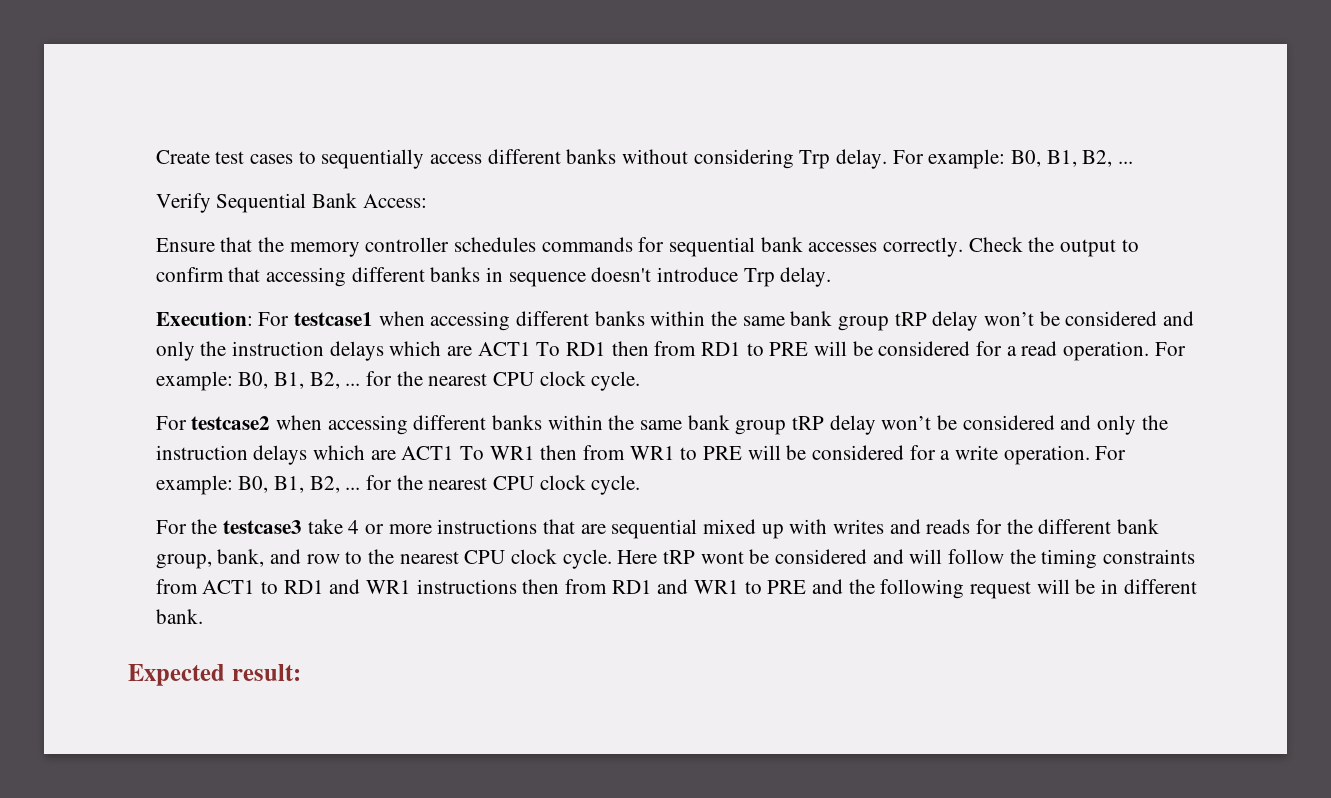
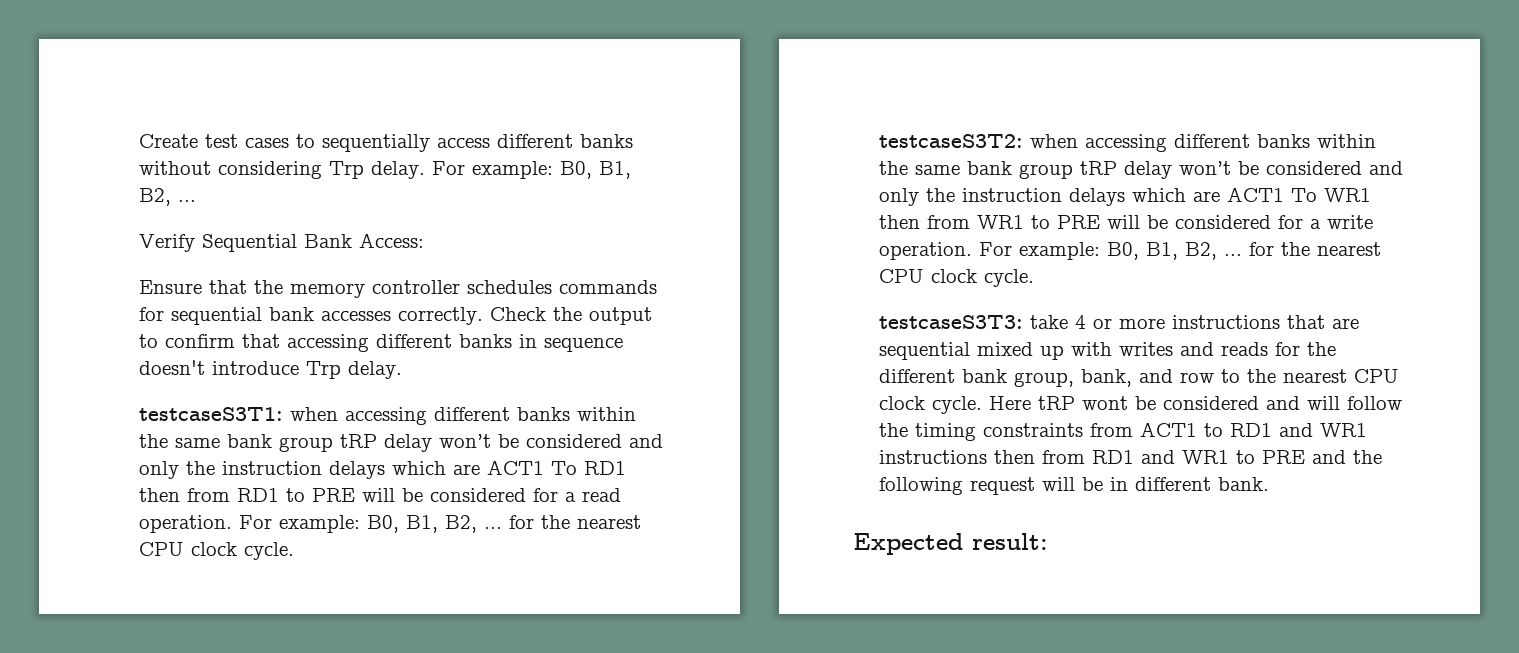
[155,312,374,326] Execution: For testcase1 -> [139,407,284,421] testcaseS3T1:
[155,416,271,430] For testcase2 -> [879,134,1024,148] testcaseS3T2:
[155,519,303,534] For the testcase3 -> [879,315,1024,329] testcaseS3T3:

